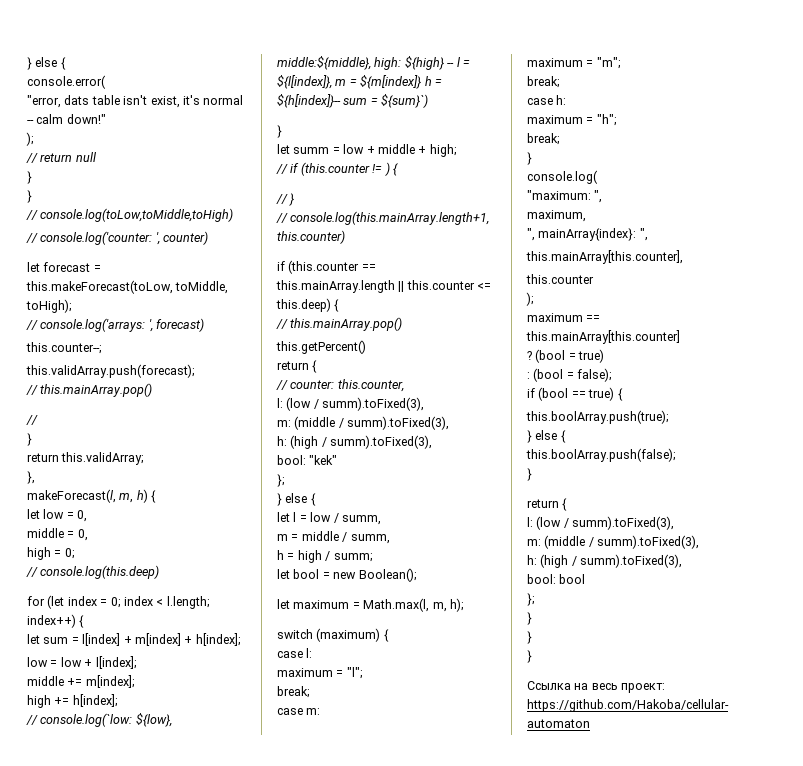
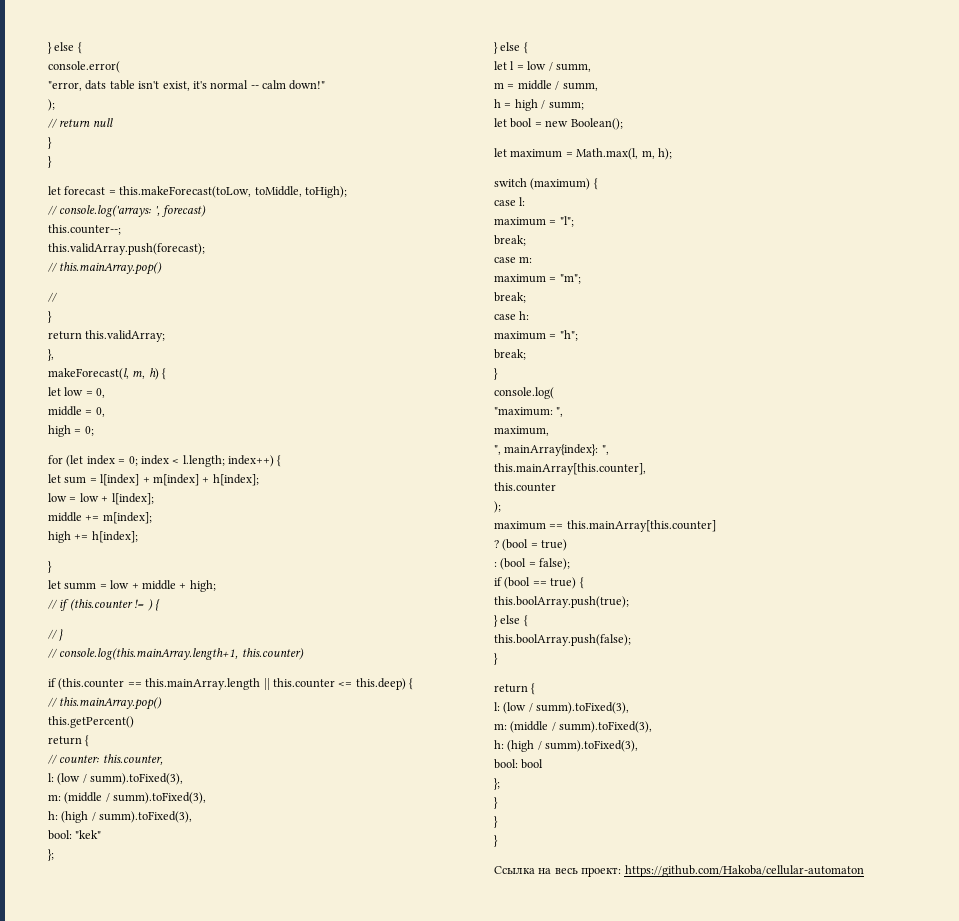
[26,208,234,222] [26,231,209,245] // // console.log(toLow,toMiddle,toHigh) // // console.log('counter: ', counter) -> (52, 162) none
[26,565,160,579] // // console.log(this.deep) -> (94, 431) none
[26,713,172,727] [277,56,470,70] [277,75,442,89] [277,94,429,108] // // console.log(`low: ${low}, middle:${middle}, high: ${high} -- l = ${l[index]}, m = ${m[index]} h = ${h[index]}-- sum = ${sum}`) -> (138, 537) none

